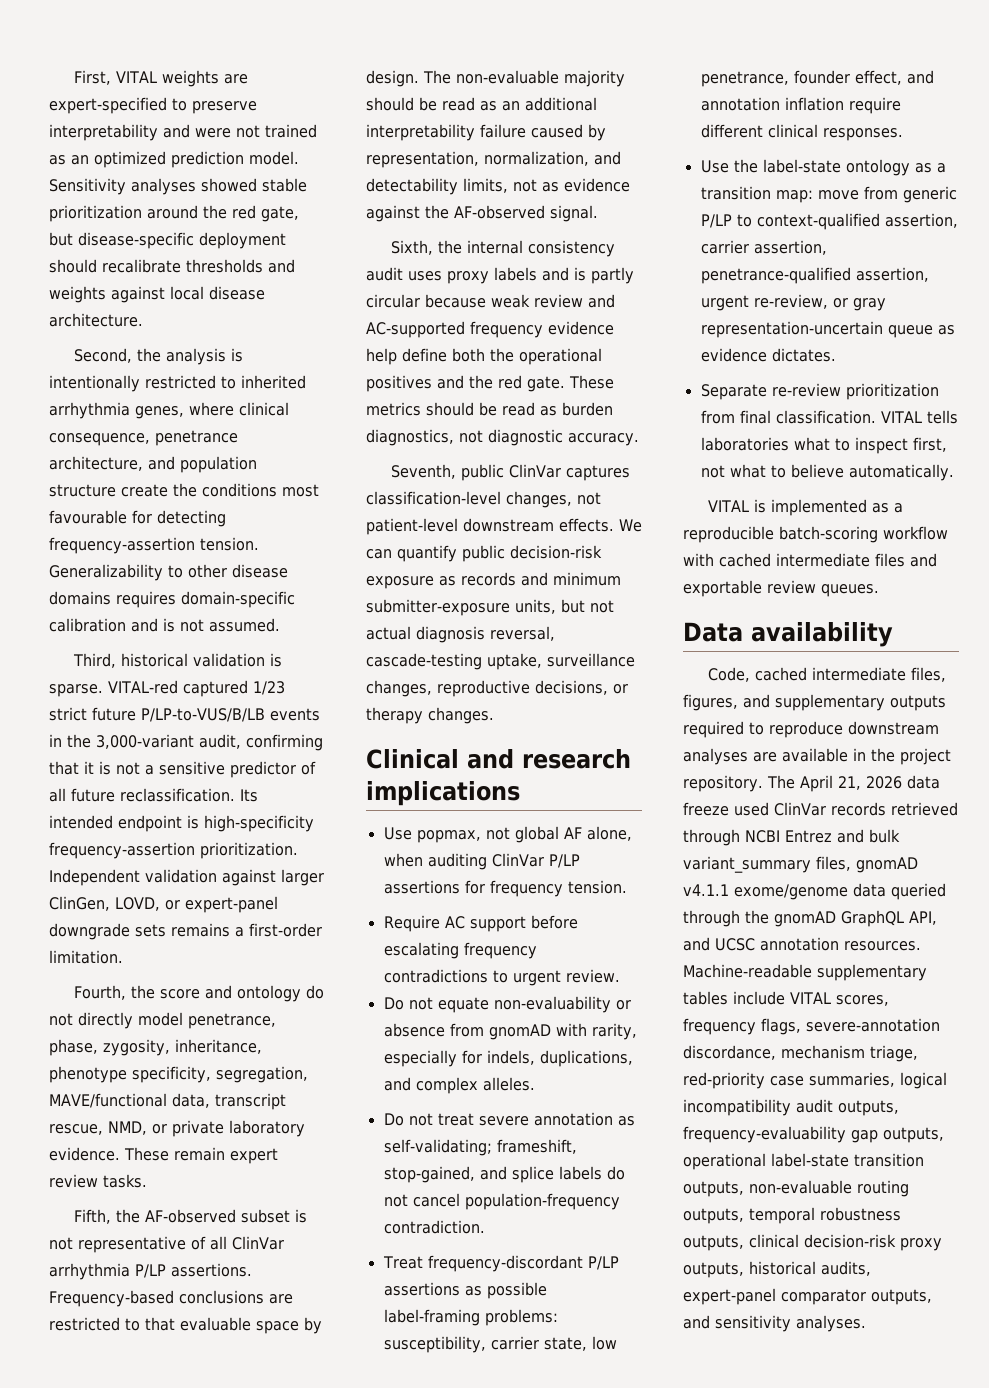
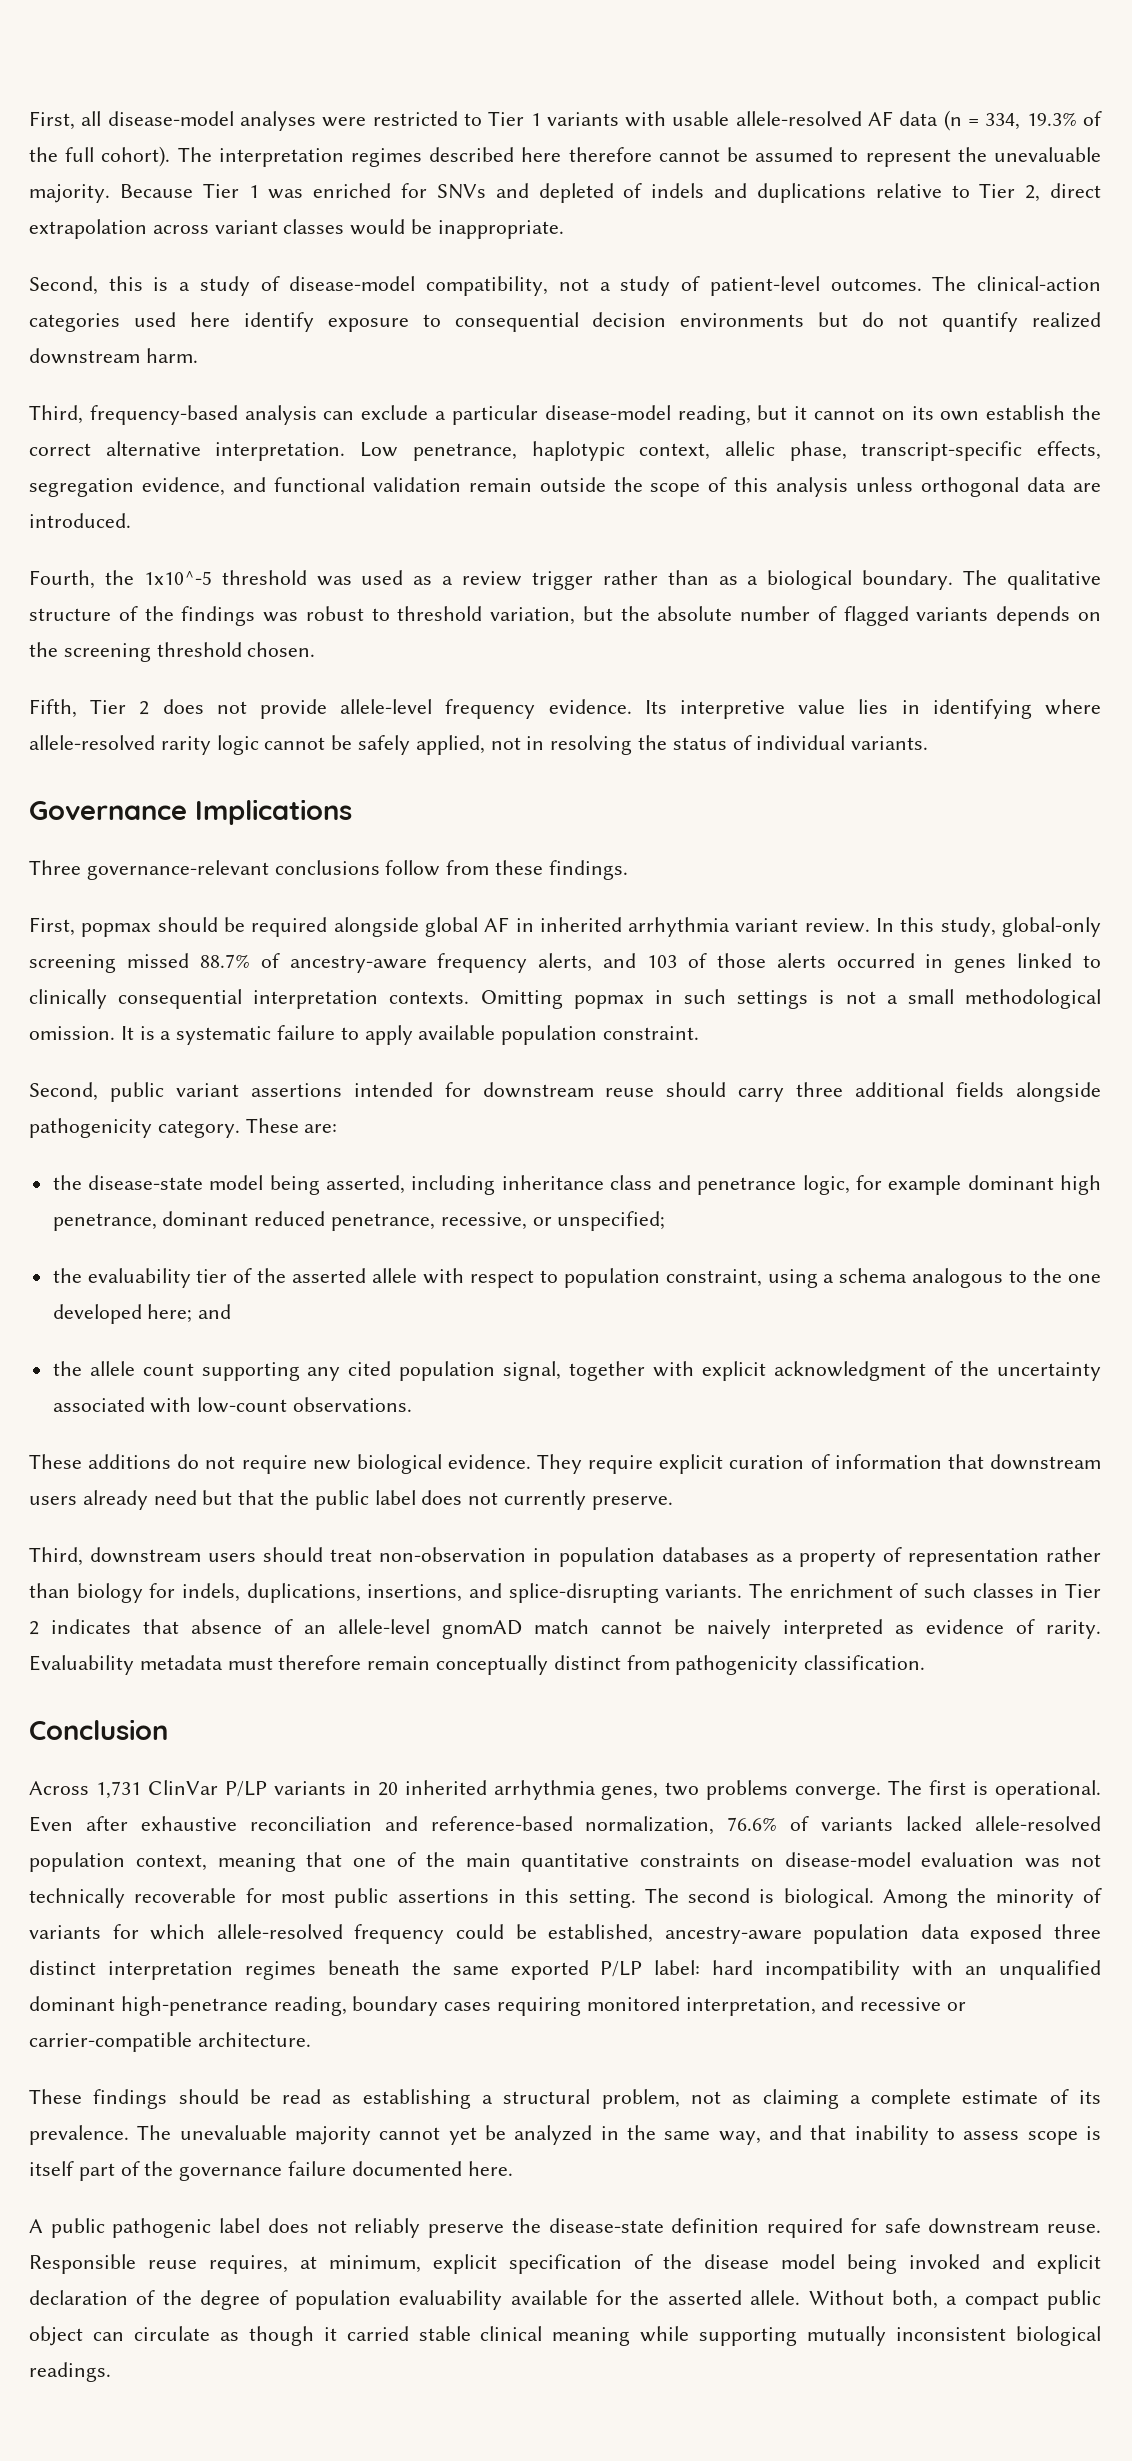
[73,70,248,87] [49,97,257,114] [49,124,317,141] [49,151,299,168] [49,178,307,195] [49,205,299,222] [49,232,286,249] [49,259,295,273] [49,286,265,303] [49,313,143,327] [73,348,243,365] [49,375,306,392] [49,402,289,419] [49,430,238,446] [49,456,257,473] [49,483,319,497] [49,510,226,527] [49,537,259,554] [49,564,288,581] [49,591,295,608] [49,618,280,632] [72,653,282,668] [49,680,285,697] [49,707,320,722] [49,734,323,751] [49,761,316,778] [49,788,258,802] [49,815,314,832] [49,842,298,859] [49,869,324,886] [49,896,278,913] [49,923,322,940] [49,950,123,964] [73,985,324,1002] [49,1012,276,1029] [49,1039,262,1056] [49,1066,308,1083] [49,1093,286,1110] [49,1120,305,1137] [49,1147,278,1164] [49,1174,147,1188] [73,1209,307,1224] [49,1236,284,1253] [49,1263,252,1280] [49,1290,293,1307] [49,1317,322,1334] [366,70,625,87] [366,97,597,111] [366,124,606,141] [366,151,621,168] [366,178,630,195] [366,205,598,222] [390,240,615,257] [366,267,634,284] [366,294,615,308] [366,321,614,338] [366,348,602,365] [366,375,614,392] [366,402,613,416] [366,429,639,446] [390,464,630,481] [366,491,601,508] [366,518,642,535] [366,545,602,562] [366,572,621,589] [366,599,614,616] [366,626,555,643] [366,653,635,670] [366,680,628,697] [366,707,494,724] [366,749,631,769] [366,781,520,806] [383,826,632,843] [383,853,580,870] [383,880,627,897] [383,915,578,932] [383,942,537,959] [383,969,620,986] [383,996,631,1013] [383,1023,637,1040] [383,1050,633,1067] [383,1077,535,1094] [383,1112,635,1126] [383,1139,577,1156] [383,1166,625,1183] [383,1193,620,1210] [383,1220,485,1234] [382,1255,619,1272] [383,1282,547,1299] [383,1309,558,1326] [383,1336,617,1353] [700,70,934,87] [700,97,901,114] [700,124,903,141] [700,159,946,176] [700,186,957,203] [700,213,958,230] [700,240,827,255] [700,267,929,284] [700,294,886,311] [700,321,955,338] [700,348,836,362] [700,383,939,400] [700,410,958,424] [700,437,947,454] [700,464,954,481] [707,499,903,516] [683,526,948,543] [683,553,937,567] [683,580,879,597] [683,622,893,647] [707,667,946,682] [683,694,946,711] [683,721,939,738] [683,748,951,765] [683,775,940,792] [683,802,958,816] [683,829,900,846] [683,856,918,873] [683,883,946,900] [683,910,937,927] [683,937,921,951] [683,964,927,981] [683,991,889,1006] [683,1018,940,1035] [683,1045,918,1062] [683,1072,947,1089] [683,1099,899,1116] [683,1126,944,1143] [683,1153,924,1170] [683,1180,909,1197] [683,1207,901,1224] [683,1234,942,1251] [683,1261,871,1278] [683,1288,932,1305] [683,1315,866,1332] First, VITAL weights are expert-specified to preserve interpretability and were not trained as an optimized prediction model. Sensitivity analyses showed stable prioritization around the red gate, but disease-specific deployment should recalibrate thresholds and weights against local disease architecture. // Second, the analysis is intentionally restricted to inherited arrhythmia genes, where clinical consequence, penetrance architecture, and population structure create the conditions most favourable for detecting frequency-assertion tension. Generalizability to other disease domains requires domain-specific calibration and is not assumed. // Third, historical validation is sparse. VITAL-red captured 1/23 strict future P/LP-to-VUS/B/LB events in the 3,000-variant audit, confirming that it is not a sensitive predictor of all future reclassification. Its intended endpoint is high-specificity frequency-assertion prioritization. Independent validation against larger ClinGen, LOVD, or expert-panel downgrade sets remains a first-order limitation. // Fourth, the score and ontology do not directly model penetrance, phase, zygosity, inheritance, phenotype specificity, segregation, MAVE/functional data, transcript rescue, NMD, or private laboratory evidence. These remain expert review tasks. // Fifth, the AF-observed subset is not representative of all ClinVar arrhythmia P/LP assertions. Frequency-based conclusions are restricted to that evaluable space by design. The non-evaluable majority should be read as an additional interpretability failure caused by representation, normalization, and detectability limits, not as evidence against the AF-observed signal. // Sixth, the internal consistency audit uses proxy labels and is partly circular because weak review and AC-supported frequency evidence help define both the operational positives and the red gate. These metrics should be read as burden diagnostics, not diagnostic accuracy. // Seventh, public ClinVar captures classification-level changes, not patient-level downstream effects. We can quantify public decision-risk exposure as records and minimum submitter-exposure units, but not actual diagnosis reversal, cascade-testing uptake, surveillance changes, reproductive decisions, or therapy changes. // Clinical and research implications // Use popmax, not global AF alone, when auditing ClinVar P/LP assertions for frequency tension. // Require AC support before escalating frequency contradictions to urgent review. // Do not equate non-evaluability or absence from gnomAD with rarity, especially for indels, duplications, and complex alleles. // Do not treat severe annotation as self-validating; frameshift, stop-gained, and splice labels do not cancel population-frequency contradiction. // Treat frequency-discordant P/LP assertions as possible label-framing problems: susceptibility, carrier state, low penetrance, founder effect, and annotation inflation require different clinical responses. // Use the label-state ontology as a transition map: move from generic P/LP to context-qualified assertion, carrier assertion, penetrance-qualified assertion, urgent re-review, or gray representation-uncertain queue as evidence dictates. // Separate re-review prioritization from final classification. VITAL tells laboratories what to inspect first, not what to believe automatically. // VITAL is implemented as a reproducible batch-scoring workflow with cached intermediate files and exportable review queues. // Data availability // Code, cached intermediate files, figures, and supplementary outputs required to reproduce downstream analyses are available in the project repository. The April 21, 2026 data freeze used ClinVar records retrieved through NCBI Entrez and bulk variant_summary files, gnomAD v4.1.1 exome/genome data queried through the gnomAD GraphQL API, and UCSC annotation resources. Machine-readable supplementary tables include VITAL scores, frequency flags, severe-annotation discordance, mechanism triage, red-priority case summaries, logical incompatibility audit outputs, frequency-evaluability gap outputs, operational label-state transition outputs, non-evaluable routing outputs, temporal robustness outputs, clinical decision-risk proxy outputs, historical audits, expert-panel comparator outputs, and sensitivity analyses. -> [29,110,1102,131] [29,146,1102,167] [29,183,1102,203] [29,219,564,239] [29,276,1101,296] [29,312,1101,332] [29,348,198,364] [29,405,1101,425] [29,441,1102,461] [29,477,1101,497] [29,513,131,528] [29,570,1101,590] [29,606,1101,626] [29,642,316,662] [29,699,1102,719] [29,735,929,755] [29,799,352,825] [29,860,628,880] [29,917,1101,937] [29,953,1101,973] [29,989,1102,1009] [29,1025,700,1045] [29,1082,1101,1102] [29,1118,338,1138] [52,1175,1101,1195] [52,1211,666,1231] [52,1268,1101,1288] [52,1304,232,1324] [52,1361,1101,1381] [52,1397,413,1413] [29,1454,1101,1474] [29,1490,673,1510] [29,1547,1101,1567] [29,1583,1101,1603] [29,1619,1101,1639] [29,1655,926,1675] [29,1719,168,1740] [29,1780,1101,1800] [29,1816,1101,1835] [29,1852,1101,1872] [29,1888,1102,1908] [29,1924,1101,1944] [29,1960,1101,1980] [29,1996,967,2016] [29,2032,311,2052] [29,2089,1101,2109] [29,2125,1102,2145] [29,2161,513,2181] [29,2218,1101,2238] [29,2254,1102,2274] [29,2290,1101,2310] [29,2326,1101,2346] [29,2362,111,2382] First, all disease-model analyses were restricted to Tier 1 variants with usable allele-resolved AF data (n = 334, 19.3% of the full cohort). The interpretation regimes described here therefore cannot be assumed to represent the unevaluable majority. Because Tier 1 was enriched for SNVs and depleted of indels and duplications relative to Tier 2, direct extrapolation across variant classes would be inappropriate. // Second, this is a study of disease-model compatibility, not a study of patient-level outcomes. The clinical-action categories used here identify exposure to consequential decision environments but do not quantify realized downstream harm. // Third, frequency-based analysis can exclude a particular disease-model reading, but it cannot on its own establish the correct alternative interpretation. Low penetrance, haplotypic context, allelic phase, transcript-specific effects, segregation evidence, and functional validation remain outside the scope of this analysis unless orthogonal data are introduced. // Fourth, the 1x10^-5 threshold was used as a review trigger rather than as a biological boundary. The qualitative structure of the findings was robust to threshold variation, but the absolute number of flagged variants depends on the screening threshold chosen. // Fifth, Tier 2 does not provide allele-level frequency evidence. Its interpretive value lies in identifying where allele-resolved rarity logic cannot be safely applied, not in resolving the status of individual variants. // Governance Implications // Three governance-relevant conclusions follow from these findings. // First, popmax should be required alongside global AF in inherited arrhythmia variant review. In this study, global-only screening missed 88.7% of ancestry-aware frequency alerts, and 103 of those alerts occurred in genes linked to clinically consequential interpretation contexts. Omitting popmax in such settings is not a small methodological omission. It is a systematic failure to apply available population constraint. // Second, public variant assertions intended for downstream reuse should carry three additional fields alongside pathogenicity category. These are: // the disease-state model being asserted, including inheritance class and penetrance logic, for example dominant high penetrance, dominant reduced penetrance, recessive, or unspecified; // the evaluability tier of the asserted allele with respect to population constraint, using a schema analogous to the one developed here; and // the allele count supporting any cited population signal, together with explicit acknowledgment of the uncertainty associated with low-count observations. // These additions do not require new biological evidence. They require explicit curation of information that downstream users already need but that the public label does not currently preserve. // Third, downstream users should treat non-observation in population databases as a property of representation rather than biology for indels, duplications, insertions, and splice-disrupting variants. The enrichment of such classes in Tier 2 indicates that absence of an allele-level gnomAD match cannot be naively interpreted as evidence of rarity. Evaluability metadata must therefore remain conceptually distinct from pathogenicity classification. // Conclusion // Across 1,731 ClinVar P/LP variants in 20 inherited arrhythmia genes, two problems converge. The first is operational. Even after exhaustive reconciliation and reference-based normalization, 76.6% of variants lacked allele-resolved population context, meaning that one of the main quantitative constraints on disease-model evaluation was not technically recoverable for most public assertions in this setting. The second is biological. Among the minority of variants for which allele-resolved frequency could be established, ancestry-aware population data exposed three distinct interpretation regimes beneath the same exported P/LP label: hard incompatibility with an unqualified dominant high-penetrance reading, boundary cases requiring monitored interpretation, and recessive or carrier-compatible architecture. // These findings should be read as establishing a structural problem, not as claiming a complete estimate of its prevalence. The unevaluable majority cannot yet be analyzed in the same way, and that inability to assess scope is itself part of the governance failure documented here. // A public pathogenic label does not reliably preserve the disease-state definition required for safe downstream reuse. Responsible reuse requires, at minimum, explicit specification of the disease model being invoked and explicit declaration of the degree of population evaluability available for the asserted allele. Without both, a compact public object can circulate as though it carried stable clinical meaning while supporting mutually inconsistent biological readings.

